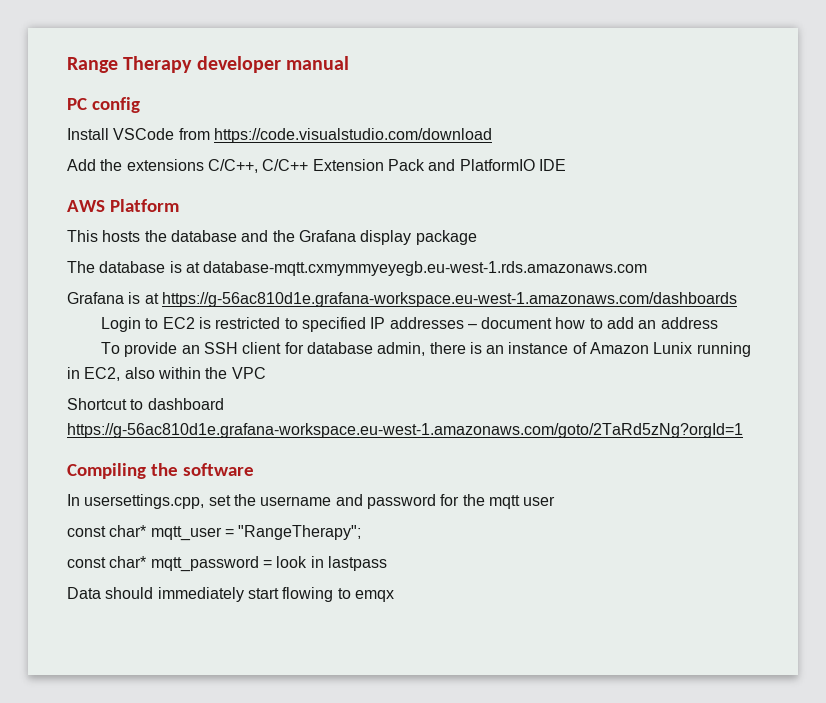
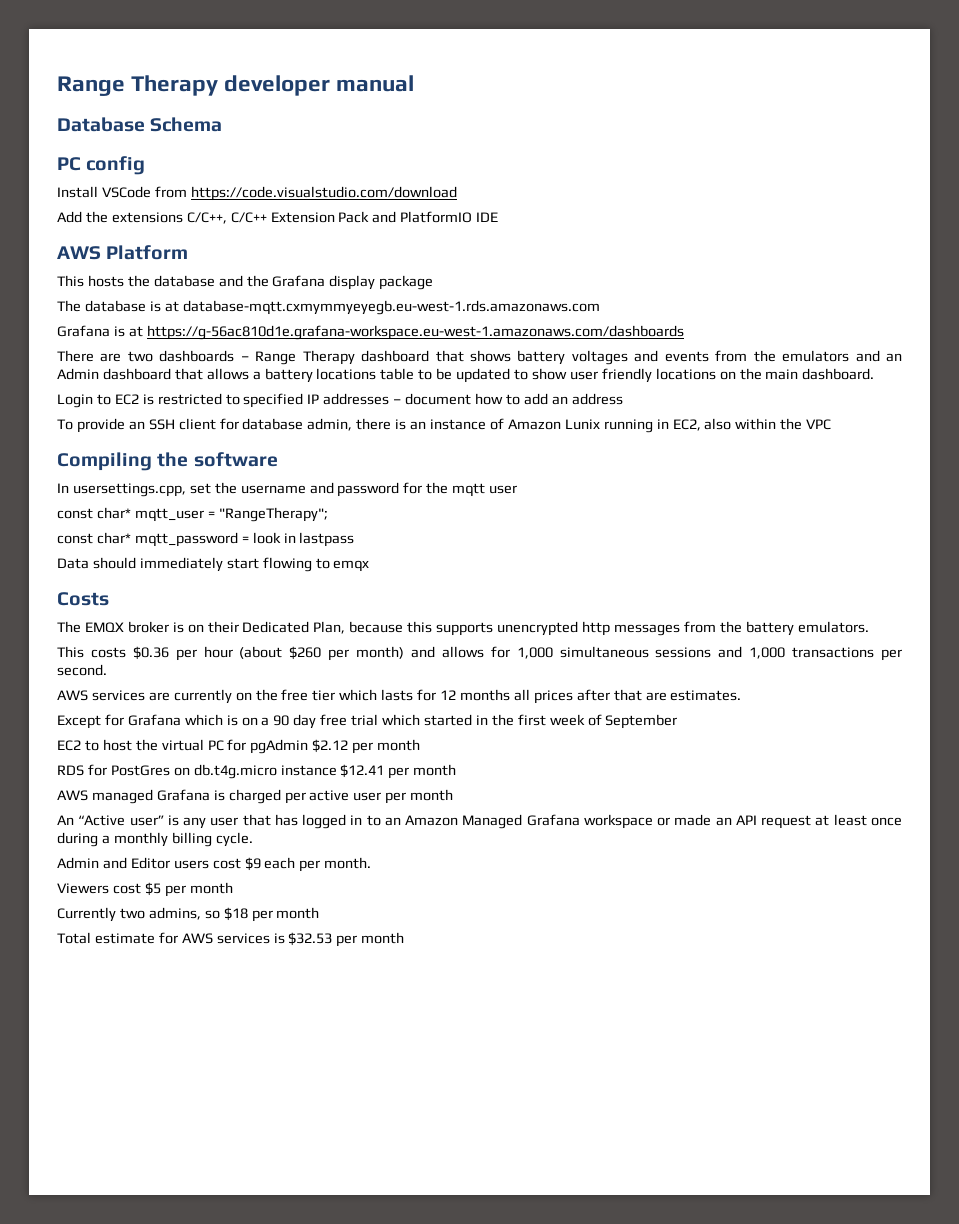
(349, 63) none -> [57,117,223,132] // Database Schema
(737, 299) none -> [57,350,903,365] [57,368,875,383] // There are two dashboards – Range Therapy dashboard that shows battery voltages and events from the emulators and an Admin dashboard that allows a battery locations table to be updated to show user friendly locations on the main dashboard.
[67,398,224,410] [67,423,743,438] // Shortcut to dashboard https://g-56ac810d1e.grafana-workspace.eu-west-1.amazonaws.com/goto/2TaRd5zNg?orgId=1 -> (832, 424) none
(394, 596) none -> [57,592,109,606] [57,621,869,636] [57,646,903,661] [57,664,107,676] [57,689,742,704] [57,714,678,729] [57,739,421,754] [57,764,457,779] [57,789,454,804] [57,814,902,829] [57,832,253,847] [57,857,372,872] [57,882,233,897] [57,907,320,922] [57,932,405,947] // Costs // The EMQX broker is on their Dedicated Plan, because this supports unencrypted http messages from the battery emulators. // This costs $0.36 per hour (about $260 per month) and allows for 1,000 simultaneous sessions and 1,000 transactions per second. // AWS services are currently on the free tier which lasts for 12 months all prices after that are estimates. // Except for Grafana which is on a 90 day free trial which started in the first week of September // EC2 to host the virtual PC for pgAdmin $2.12 per month // RDS for PostGres on db.t4g.micro instance $12.41 per month // AWS managed Grafana is charged per active user per month // An “Active user” is any user that has logged in to an Amazon Managed Grafana workspace or made an API request at least once during a monthly billing cycle. // Admin and Editor users cost $9 each per month. // Viewers cost $5 per month // Currently two admins, so $18 per month // Total estimate for AWS services is $32.53 per month

